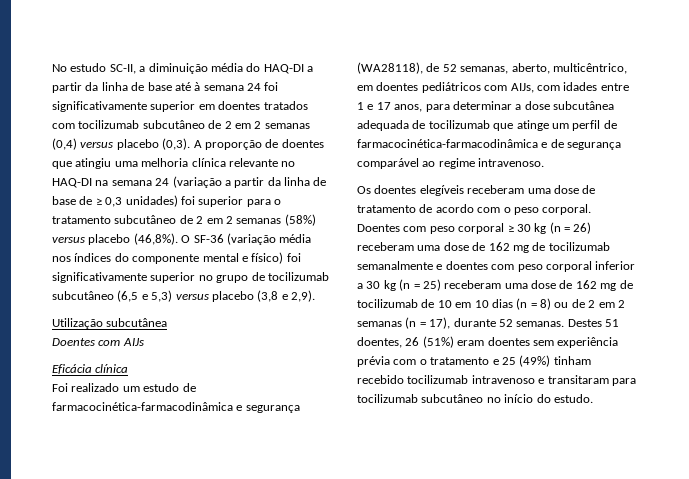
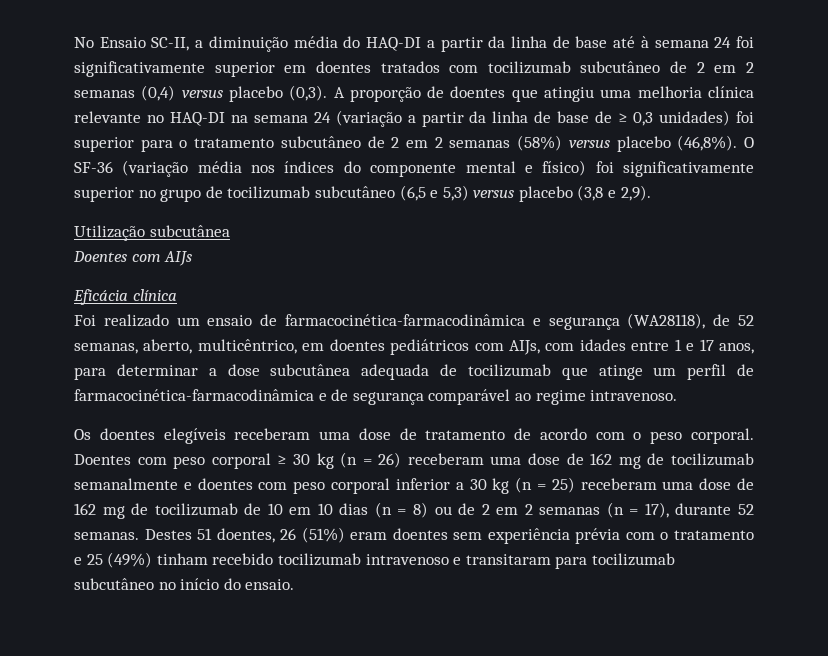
[70,63,107,72] estudo -> [99,37,146,48] Ensaio
[143,383,180,392] estudo -> [207,315,253,326] ensaio
[553,394,593,403] estudo. -> [245,579,295,590] ensaio.

